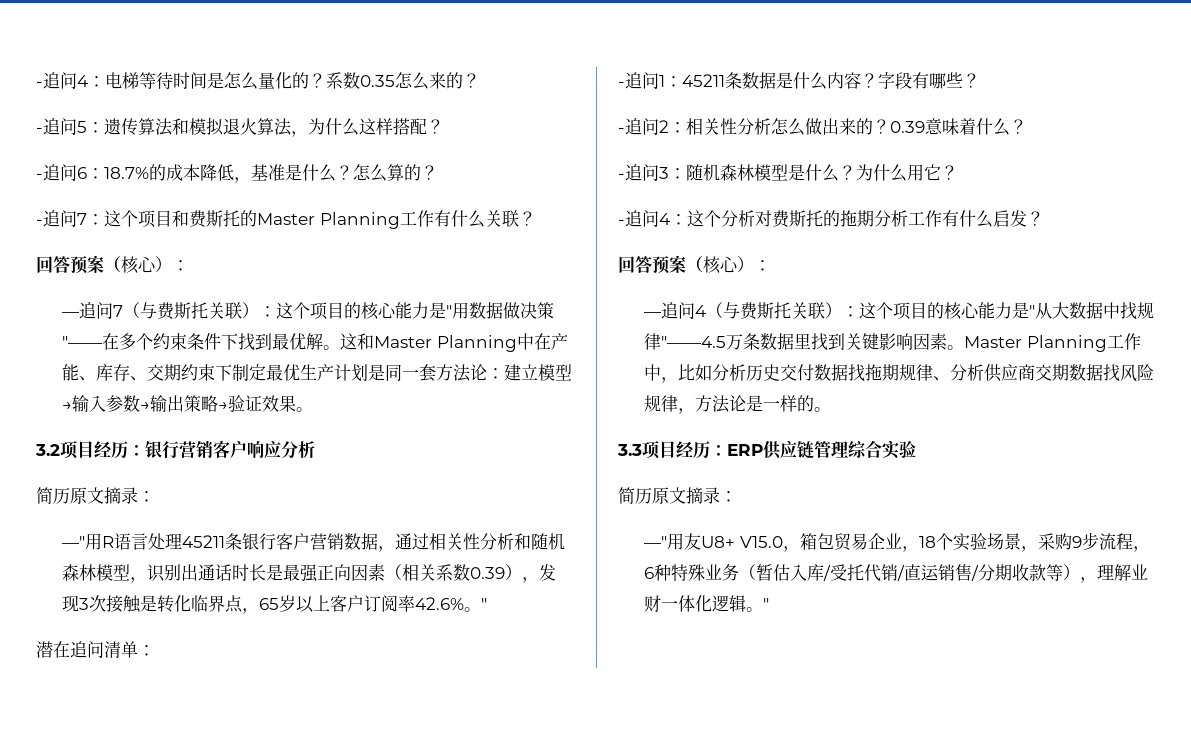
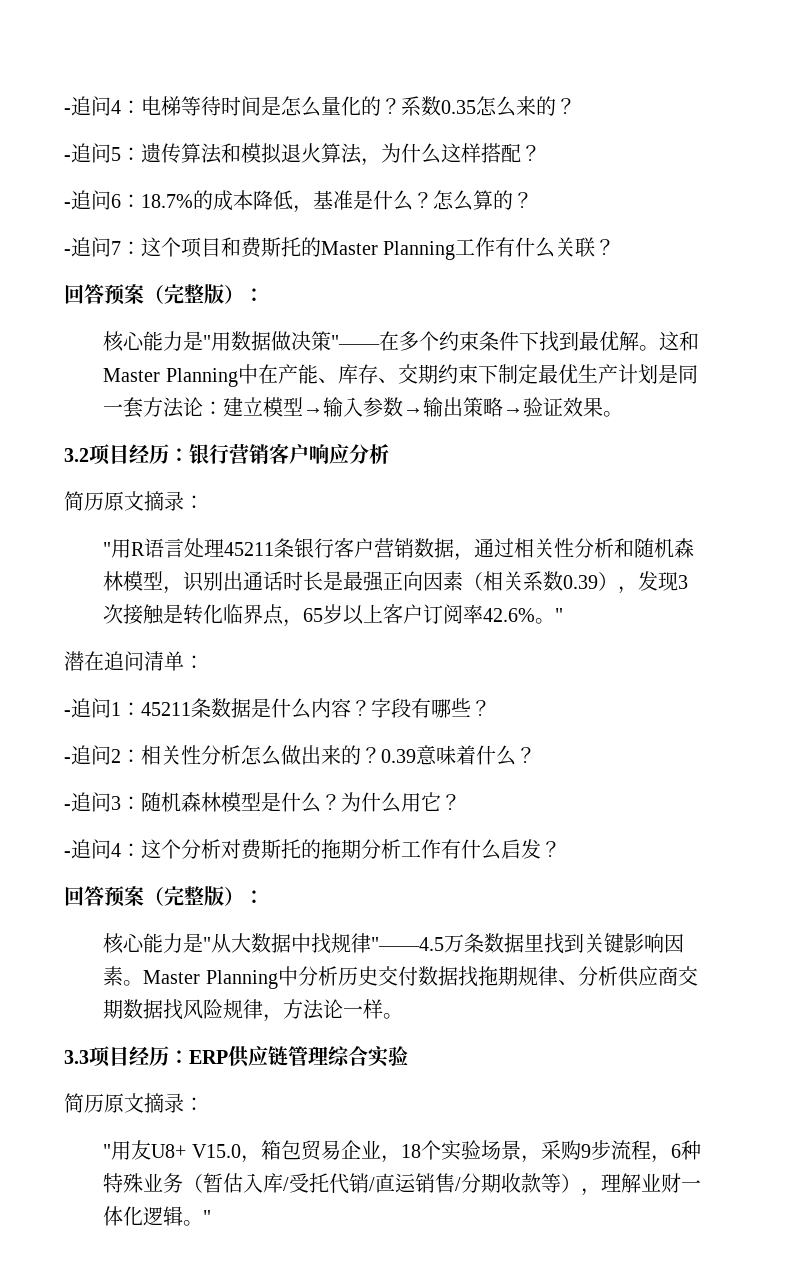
[121,256,189,274] [62,302,362,320] 核心）： // —追问7（与费斯托关联）：这个项目的 -> [164,284,264,304] 完整版）： //
[62,536,86,548] —" -> [103,542,112,556] "
[703,256,771,274] [644,302,945,320] 核心）： // —追问4（与费斯托关联）：这个项目的 -> [164,886,264,906] 完整版）： //
[1106,333,1141,350] [644,364,713,383] 工作中，比如 -> [277,966,298,986] 中
[746,395,815,412] 是一样的 -> [343,999,384,1019] 一样
[644,536,668,548] —" -> [103,1144,112,1158] "

